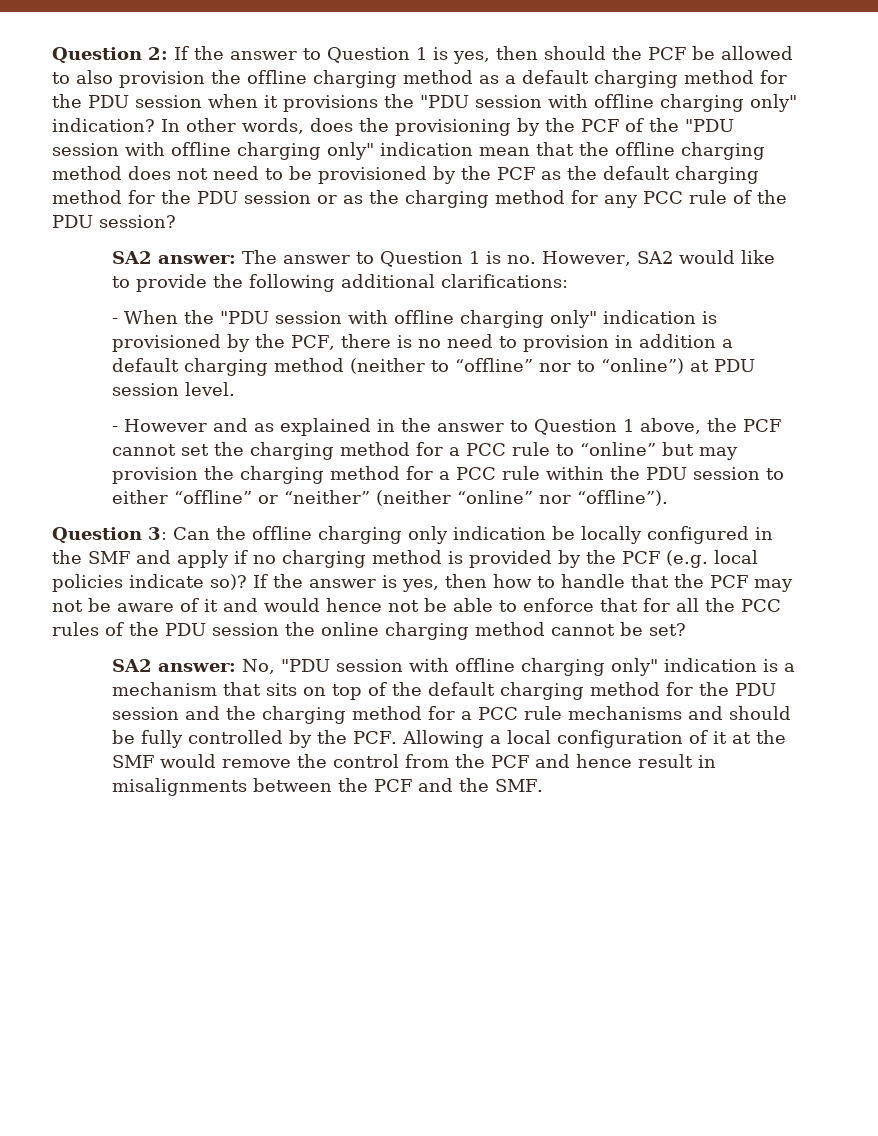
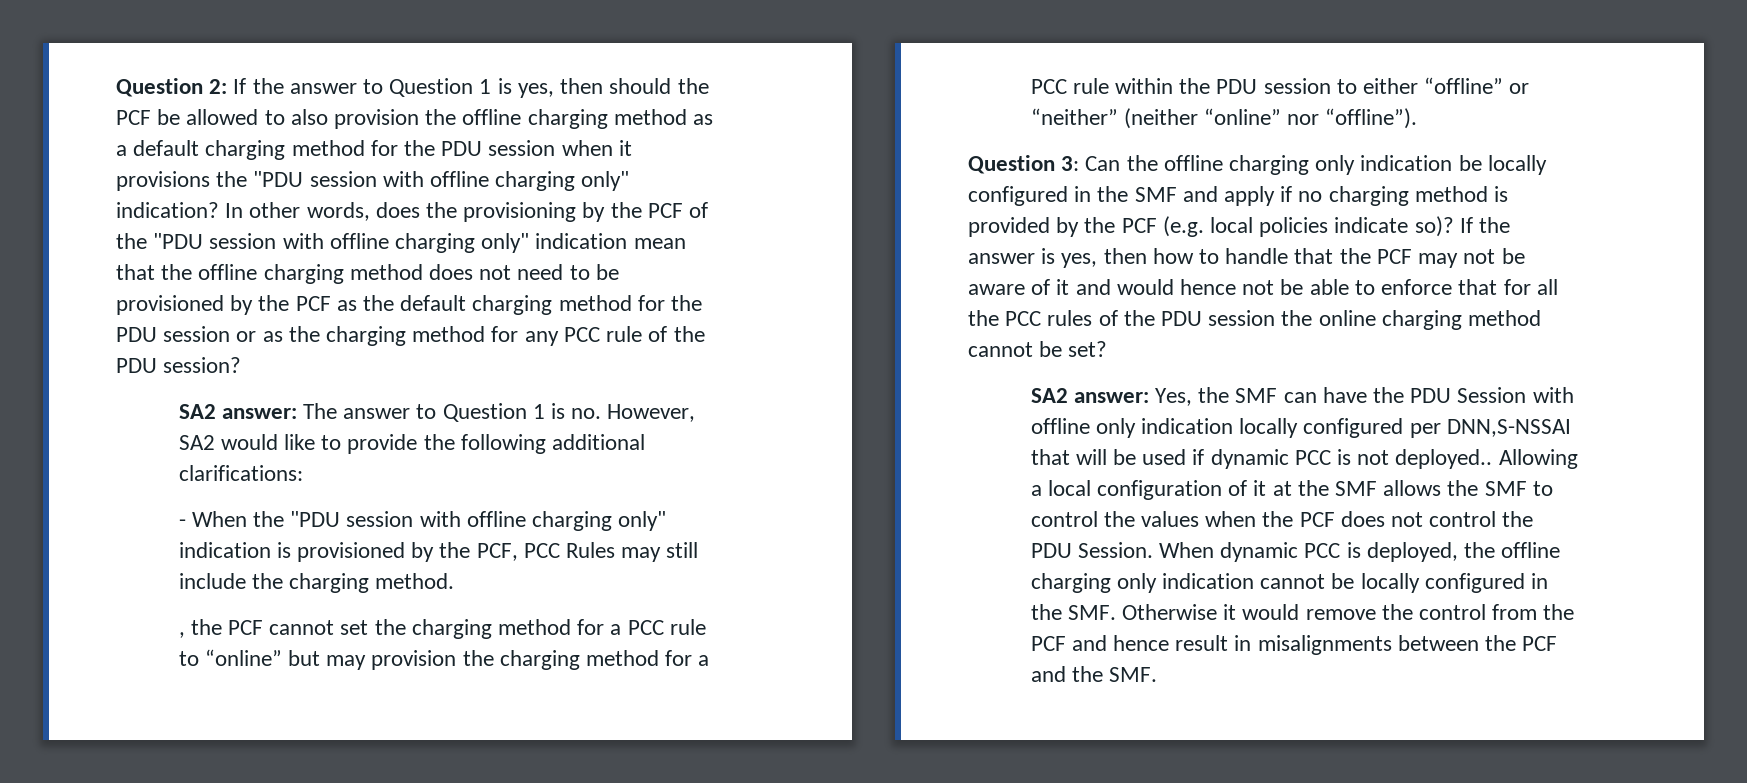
[341,334,734,352] [112,358,756,376] [112,382,236,396] [112,418,702,436] there is no need to provision in addition a default charging method (neither to “offline” nor to “online”) at PDU session level. // - However and as explained in the answer to Question 1 above, -> [523,542,699,562] [178,573,455,593] [178,632,185,638] PCC Rules may still include the charging method. // ,
[242,658,796,676] [112,682,777,700] [112,706,792,724] [112,730,398,748] No, "PDU session with offline charging only" indication is a mechanism that sits on top of the default charging method for the PDU session and the charging method for a PCC rule mechanisms and should be fully controlled by the PCF. -> [1154,387,1574,406] [1030,418,1571,438] [1030,449,1493,469] Yes, the SMF can have the PDU Session with offline only indication locally configured per DNN,S-NSSAI that will be used if dynamic PCC is not deployed..
(155, 761) none -> [1383,480,1553,496] [1030,511,1534,527] [1030,542,1561,562] [1030,573,1549,593] [1030,604,1237,620] allows the SMF to control the values when the PCF does not control the PDU Session. When dynamic PCC is deployed, the offline charging only indication cannot be locally configured in the SMF. Otherwise it

